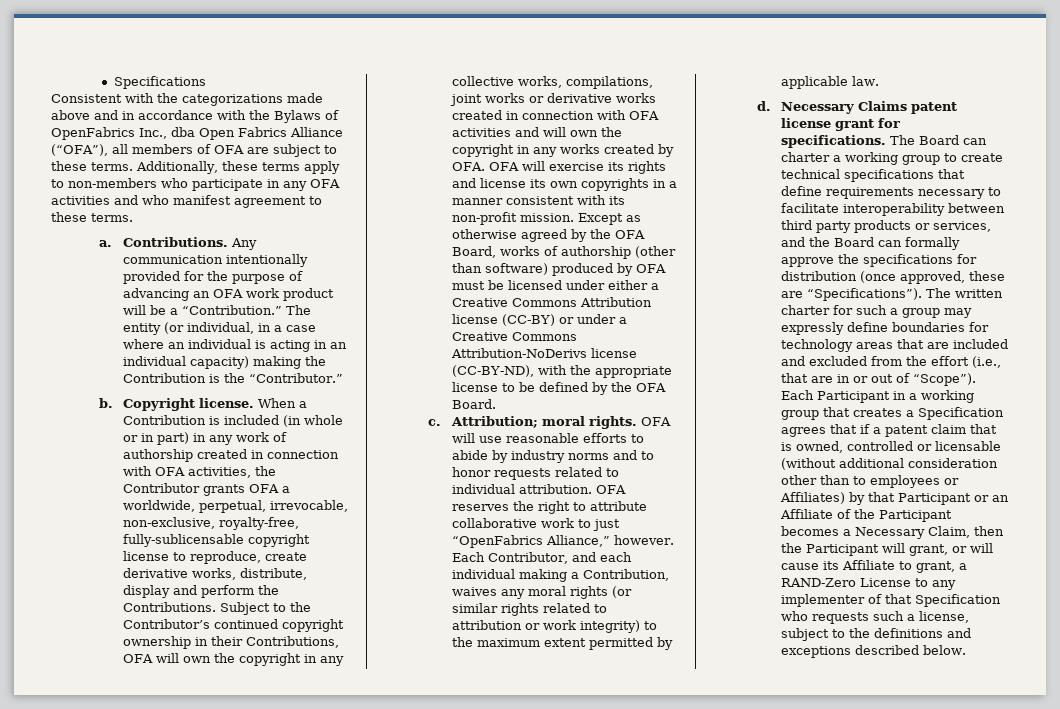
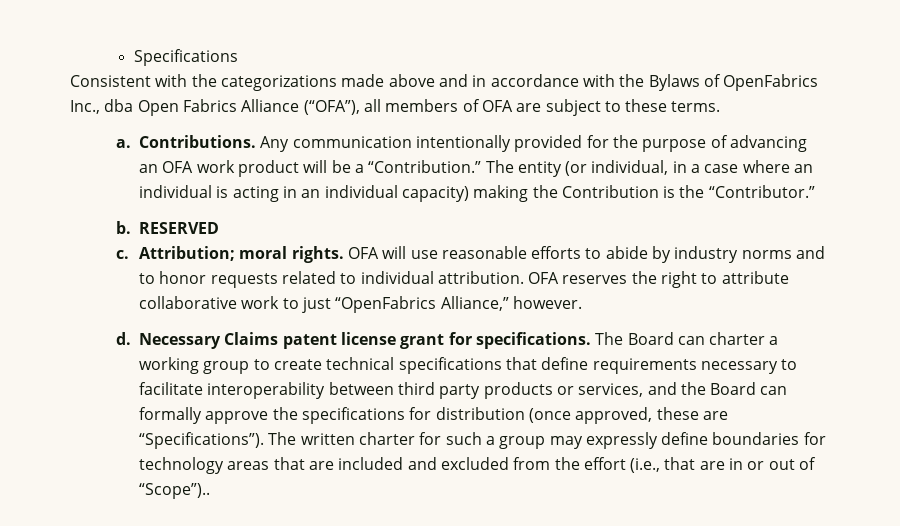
[136,161,340,174] [51,178,340,191] [51,195,322,208] [51,212,133,222] Additionally, these terms apply to non-members who participate in any OFA activities and who manifest agreement to these terms. -> (721, 106) none
[123,398,308,411] [123,415,344,427] [123,432,288,445] [123,449,340,462] [123,466,277,478] [123,483,291,496] [123,500,349,513] [123,517,300,530] [123,534,311,547] [123,551,308,564] [123,568,308,580] [123,585,280,598] [123,602,312,615] [123,619,345,632] [123,636,340,649] [123,653,345,666] [452,76,654,89] [450,93,657,106] [452,110,660,120] [452,127,623,137] [452,144,675,157] [452,161,667,174] [452,178,678,191] [452,195,626,205] [452,212,642,225] [452,229,646,242] [452,246,677,259] [452,263,667,276] [452,280,660,290] [452,297,653,307] [452,314,628,326] [452,332,578,341] [451,348,638,358] [452,365,673,378] [452,382,667,395] [452,399,497,409] Copyright license. When a Contribution is included (in whole or in part) in any work of authorship created in connection with OFA activities, the Contributor grants OFA a worldwide, perpetual, irrevocable, non-exclusive, royalty-free, fully-sublicensable copyright license to reproduce, create derivative works, distribute, display and perform the Contributions. Subject to the Contributor’s continued copyright ownership in their Contributions, OFA will own the copyright in any collective works, compilations, joint works or derivative works created in connection with OFA activities and will own the copyright in any works created by OFA. OFA will exercise its rights and license its own copyrights in a manner consistent with its non-profit mission. Except as otherwise agreed by the OFA Board, works of authorship (other than software) produced by OFA must be licensed under either a Creative Commons Attribution license (CC-BY) or under a Creative Commons Attribution-NoDerivs license (CC-BY-ND), with the appropriate license to be defined by the OFA Board. -> [138,222,219,234] RESERVED
[452,552,633,564] [452,569,670,582] [452,586,633,599] [452,603,608,616] [452,620,658,633] [452,637,674,650] [781,76,880,89] Each Contributor, and each individual making a Contribution, waives any moral rights (or similar rights related to attribution or work integrity) to the maximum extent permitted by applicable law. -> (582, 302) none
[913,373,977,386] [781,390,975,403] [781,407,1005,420] [781,424,998,437] [781,441,1002,453] [781,458,999,470] [781,475,960,488] [780,492,1010,505] [780,509,953,522] [781,526,1005,539] [781,543,994,556] [781,560,968,573] [781,578,957,590] [781,594,1002,607] [781,611,970,624] [781,628,972,641] [781,645,967,658] “Scope”). Each Participant in a working group that creates a Specification agrees that if a patent claim that is owned, controlled or licensable (without additional consideration other than to employees or Affiliates) by that Participant or an Affiliate of the Participant becomes a Necessary Claim, then the Participant will grant, or will cause its Affiliate to grant, a RAND-Zero License to any implementer of that Specification who requests such a license, subject to the definitions and exceptions described below. -> [138,483,210,499] “Scope”)..

